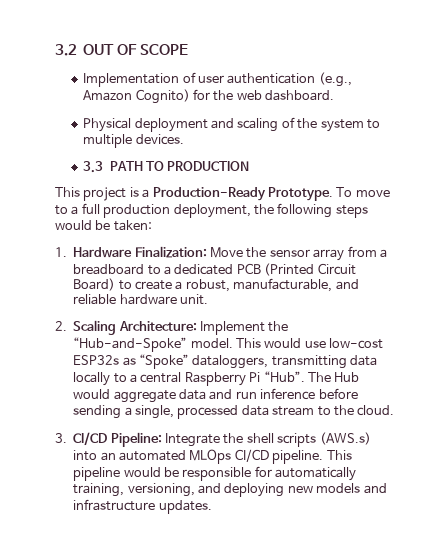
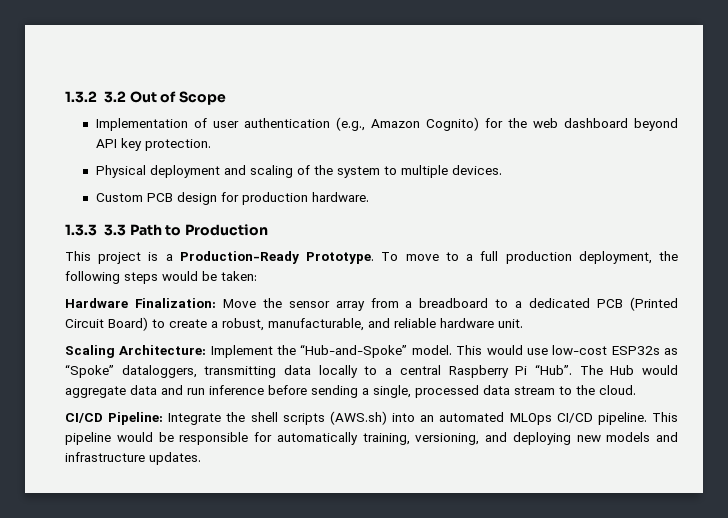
[55,44,189,56] 3.2 OUT OF SCOPE -> [65,91,227,105] 1.3.2 3.2 Out of Scope
[265,90,335,101] dashboard. -> [563,118,678,131] [95,138,211,151] dashboard beyond API key protection.
[83,161,250,173] 3.3 PATH TO PRODUCTION -> [95,192,369,205] [65,224,269,236] Custom PCB design for production hardware. // 1.3.3 3.3 Path to Production
[55,247,67,257] 1. -> (257, 276) none
[55,321,67,331] 2. -> (523, 323) none
[55,433,67,443] 3. -> (636, 390) none
[319,432,371,445] (AWS.s) -> [329,411,387,425] (AWS.sh)

